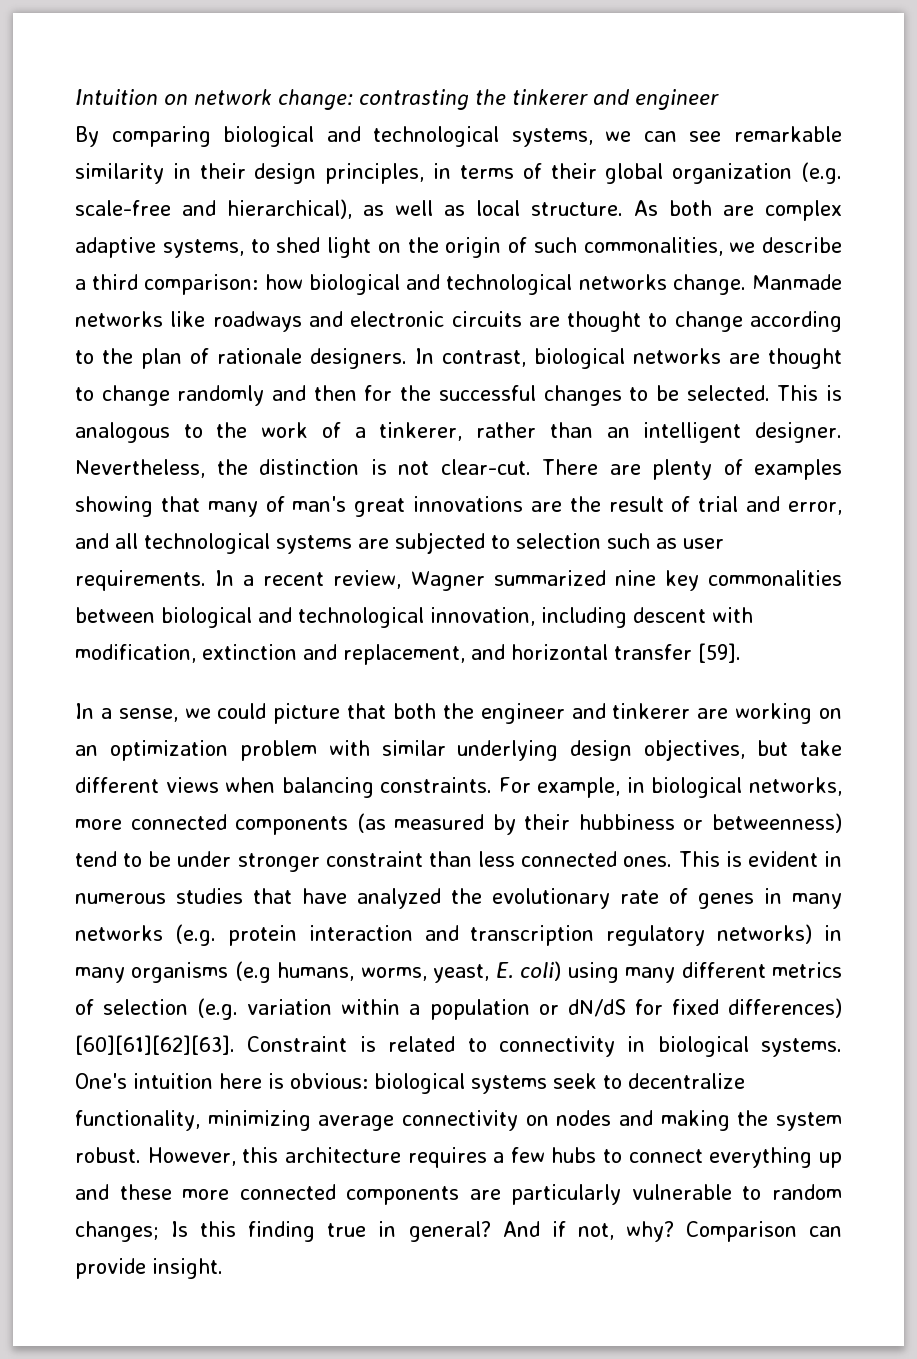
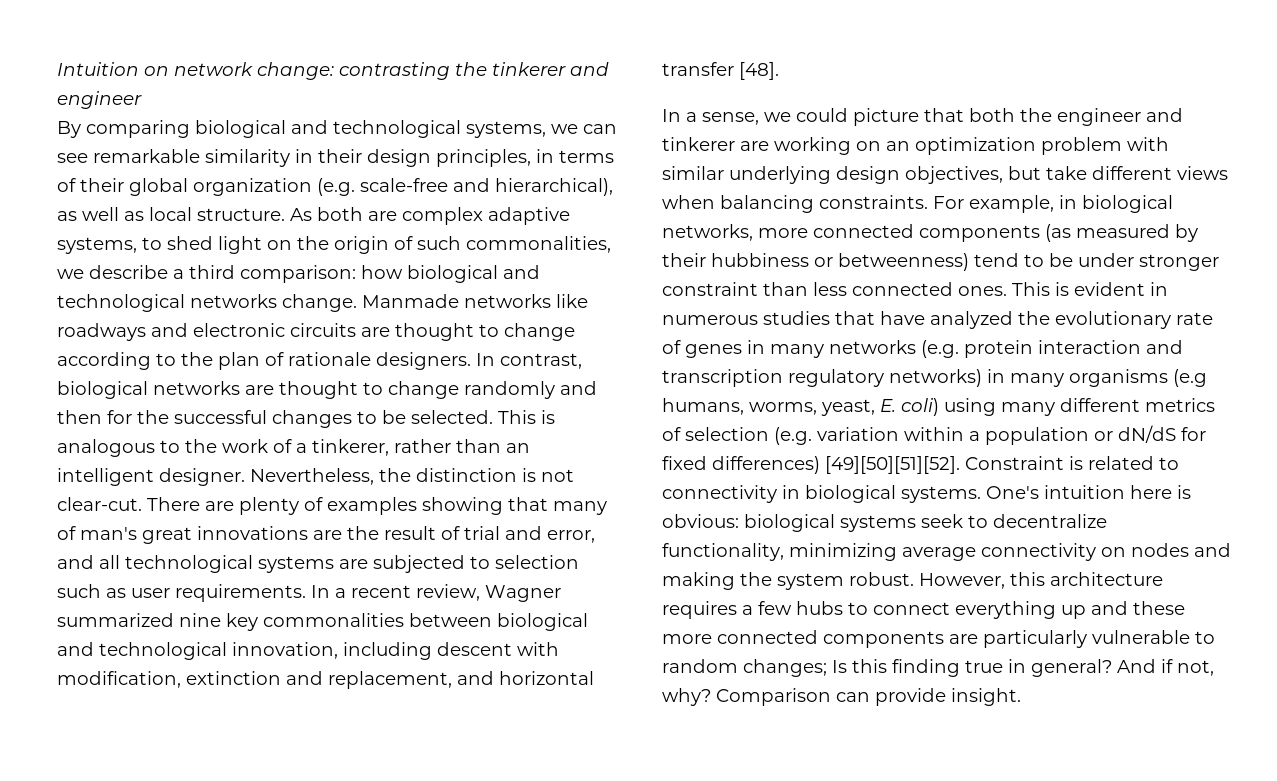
[698,643,741,663] [59]. -> [739,62,779,80] [48].
[75,1035,235,1055] [60][61][62][63]. -> [825,456,960,474] [49][50][51][52].

